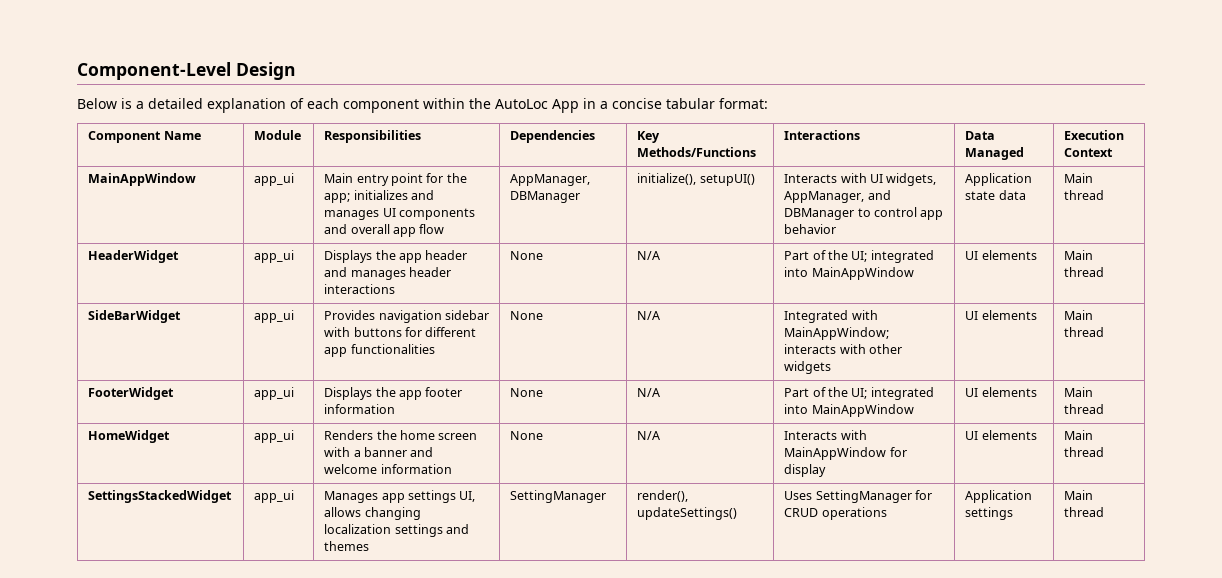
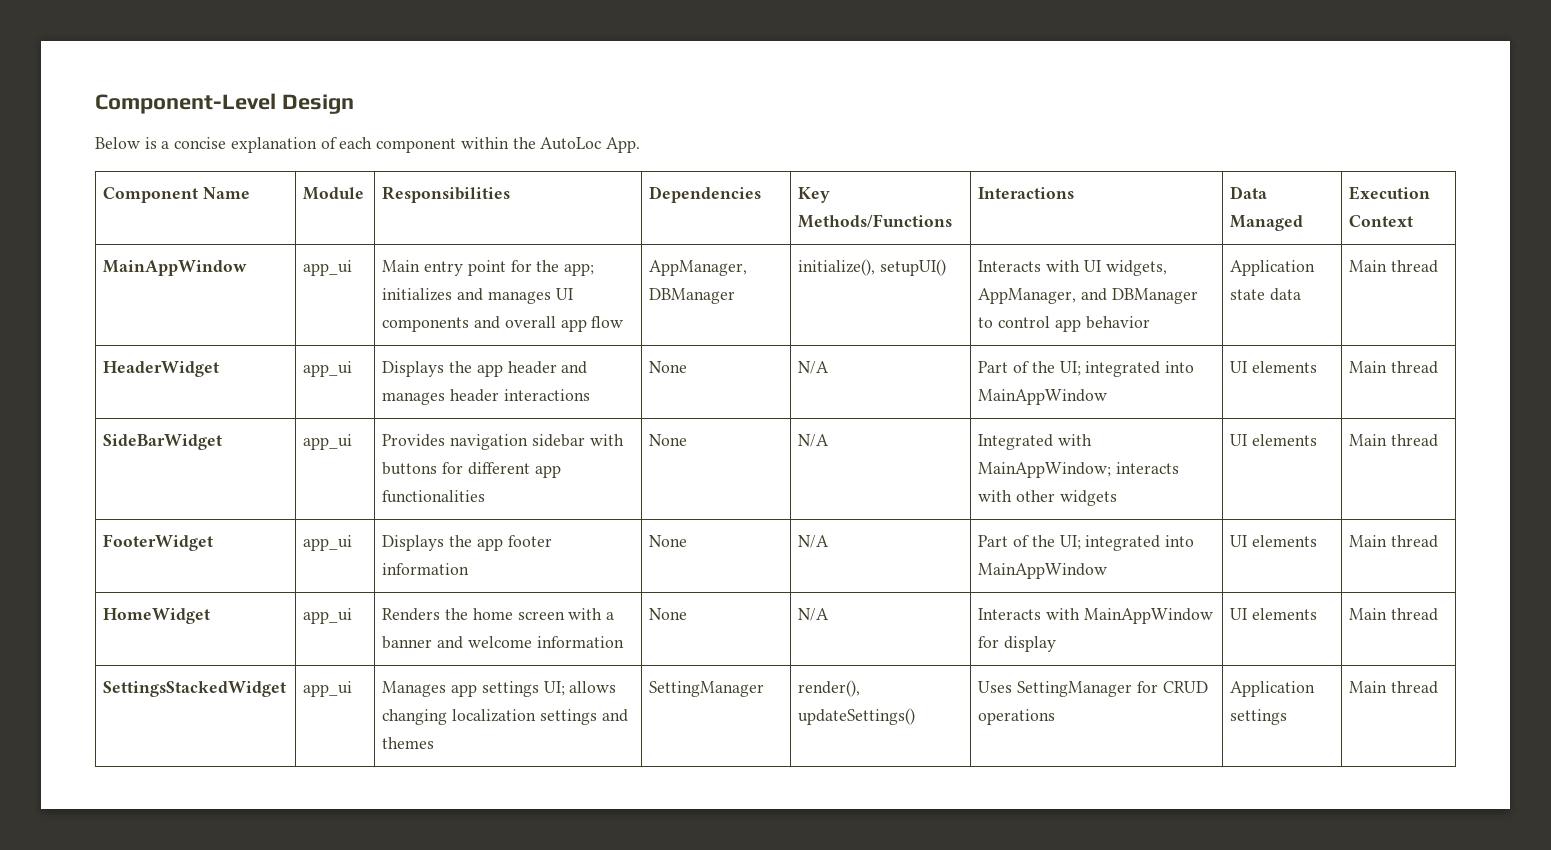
[148,98,203,109] detailed -> [174,137,227,149] concise
[552,98,768,113] App in a concise tabular format: -> [605,137,640,153] App.
[459,491,476,502] UI, -> [543,681,565,696] UI;

